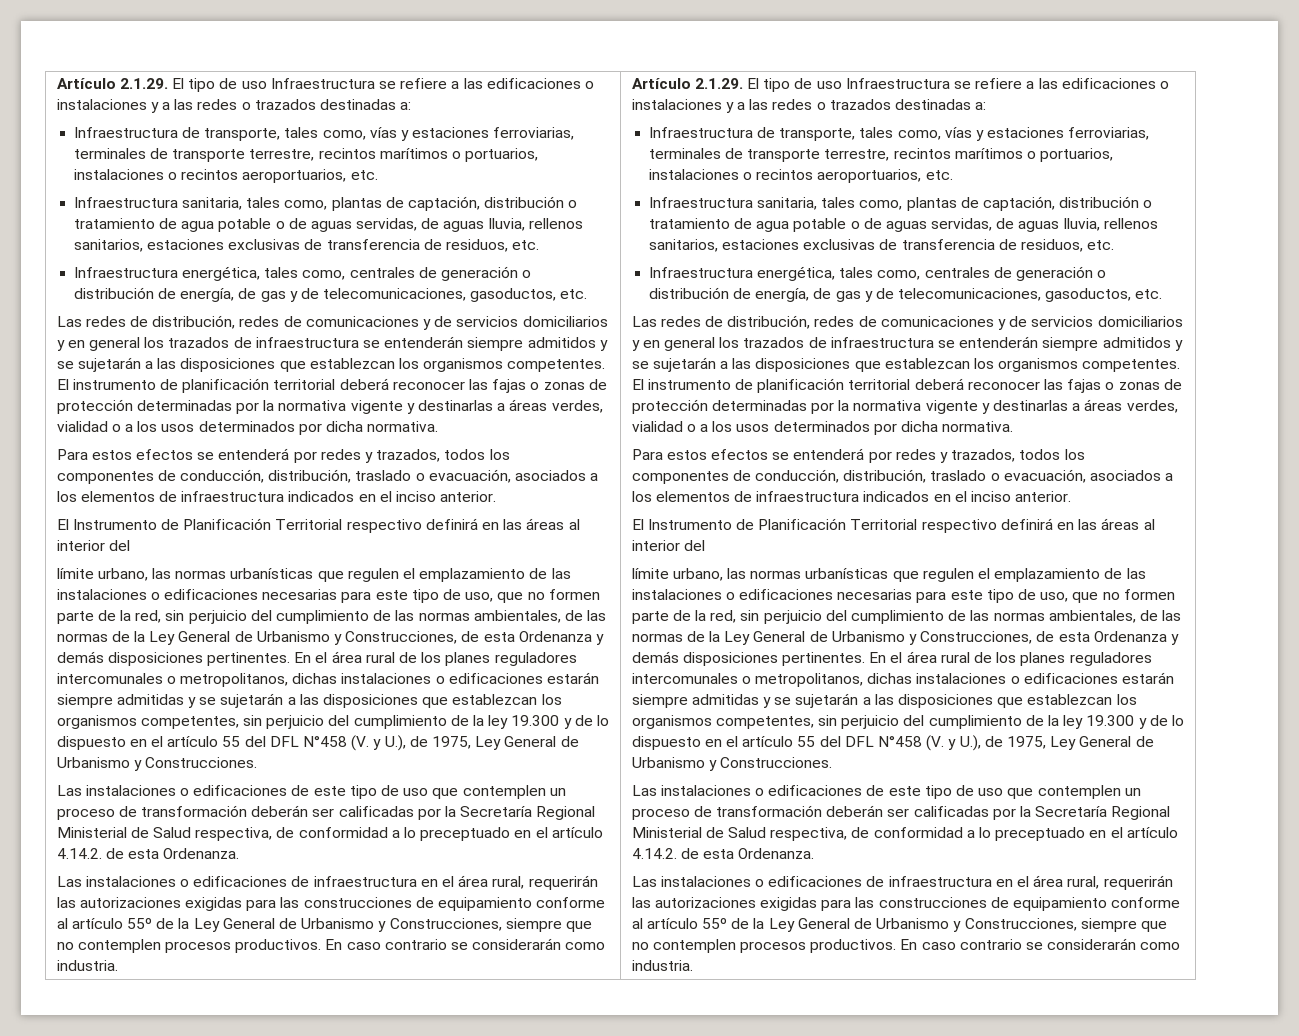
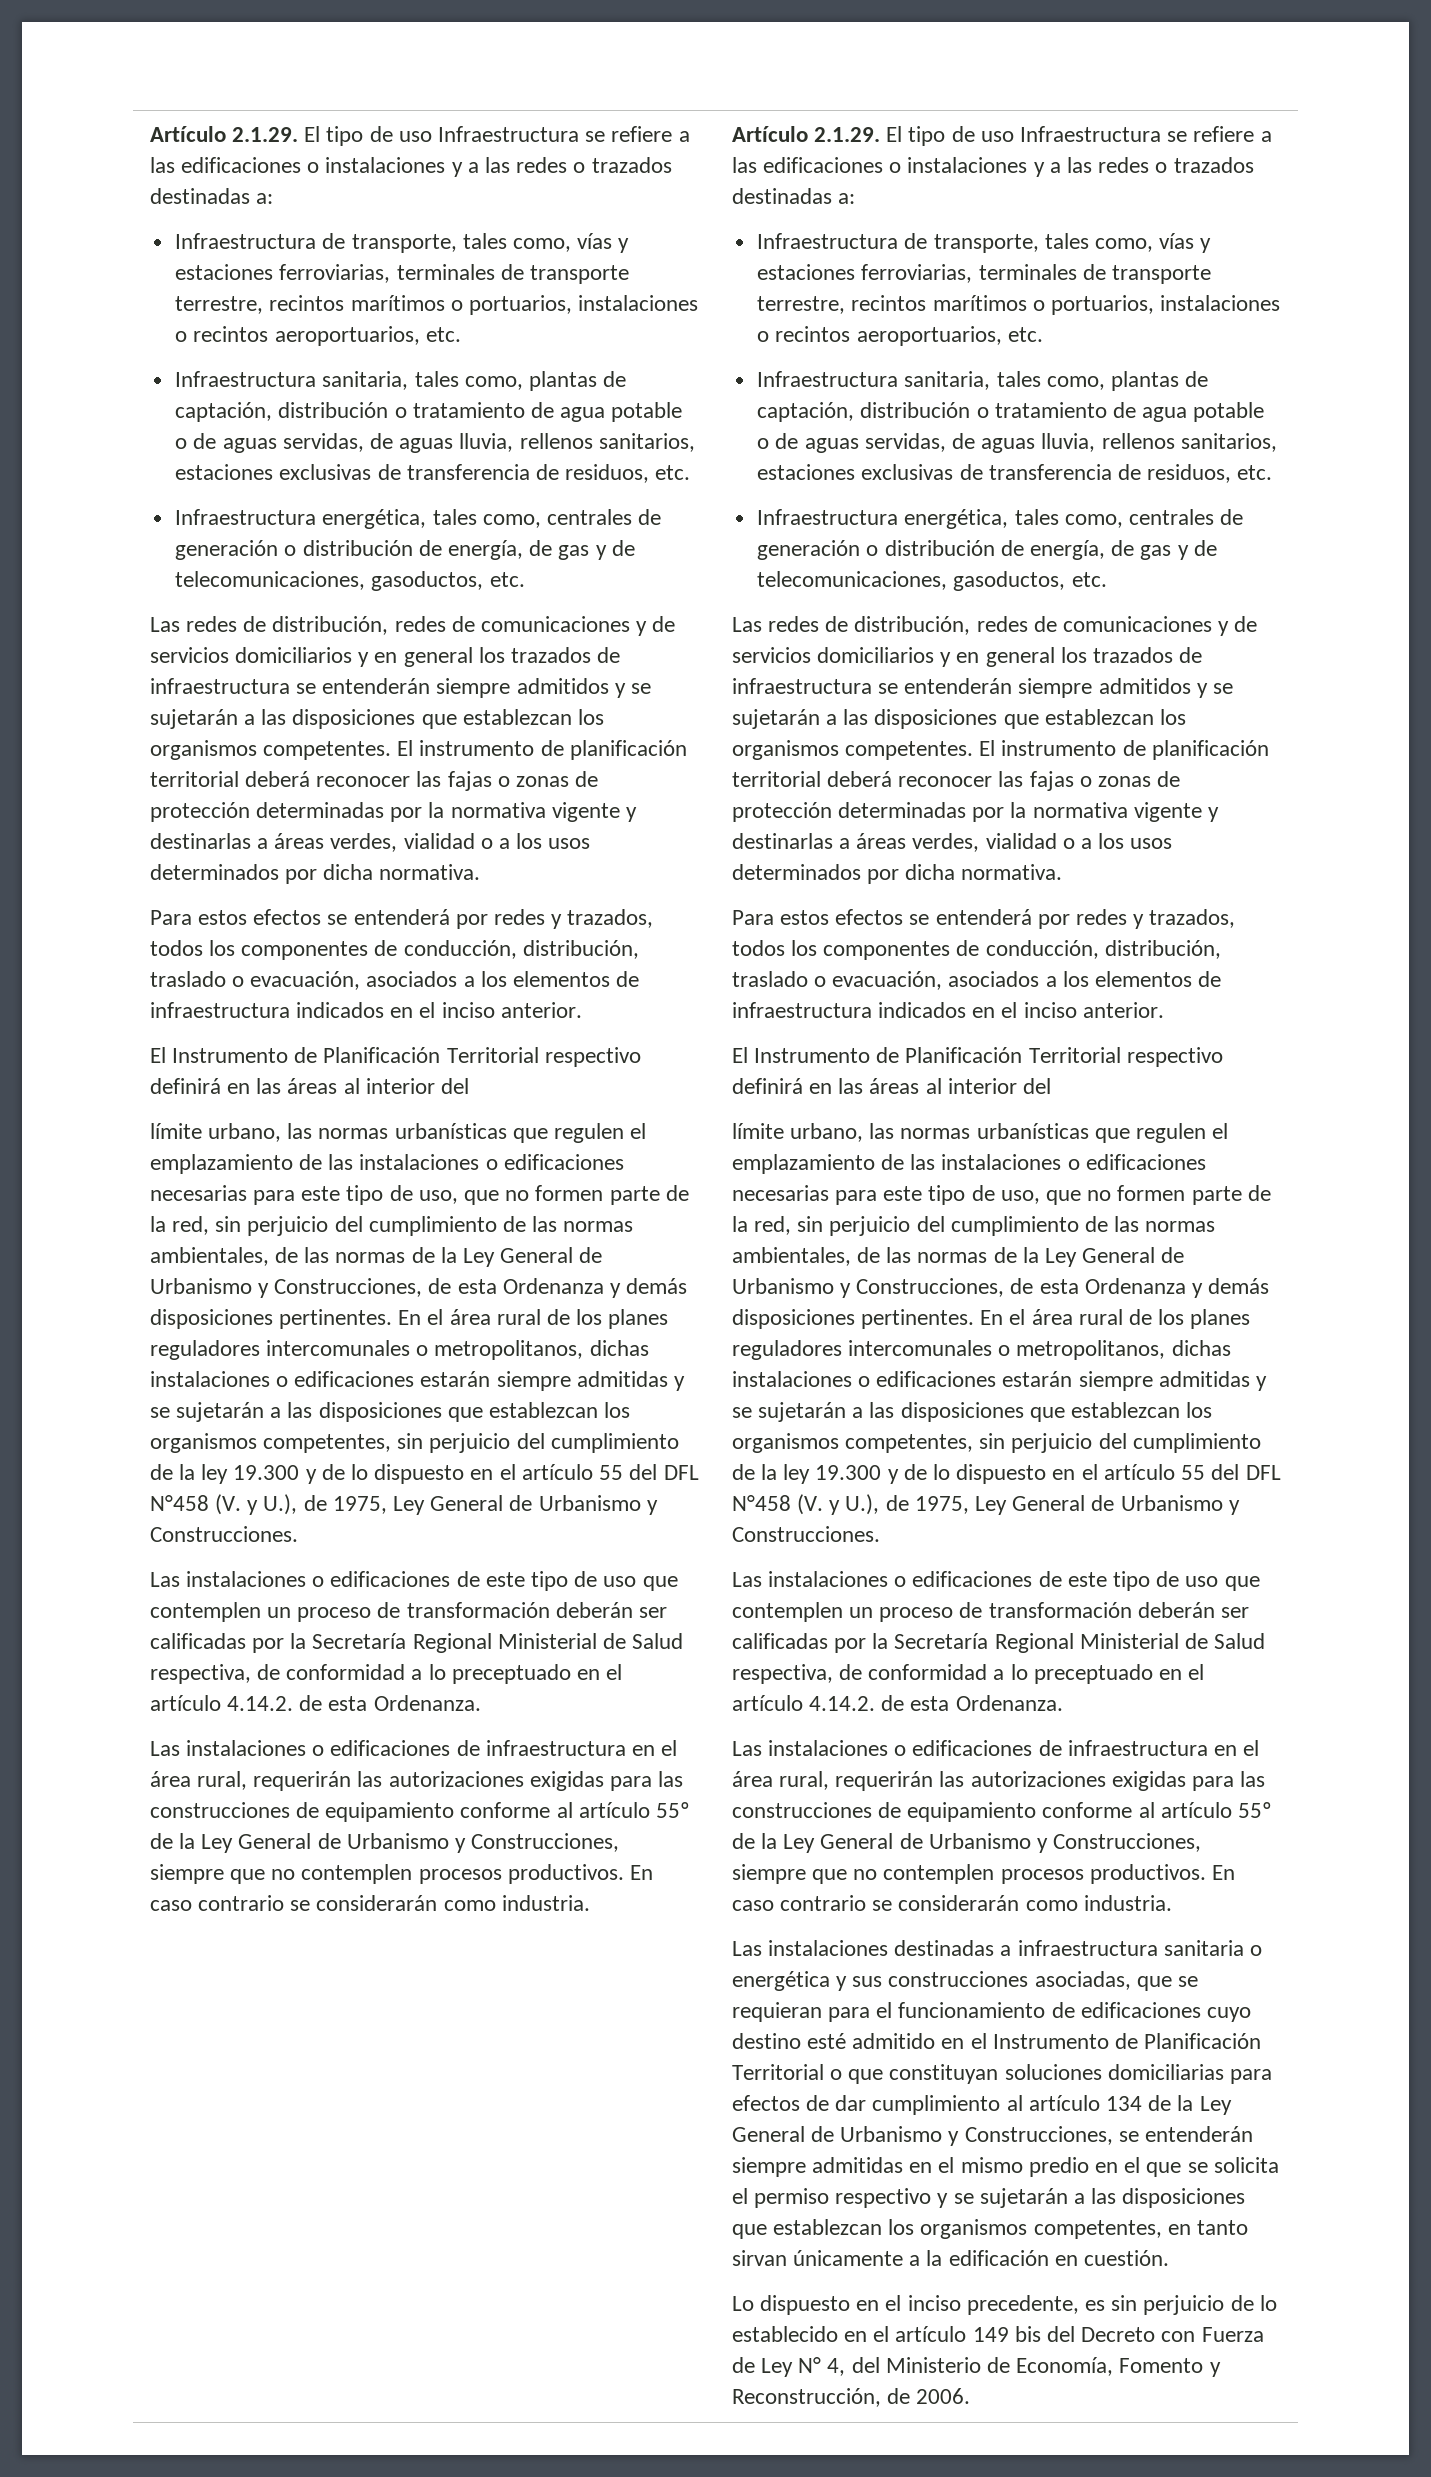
(693, 965) none -> [731,1940,1263,1956] [731,1971,1199,1991] [731,2002,1252,2022] [731,2033,1262,2049] [731,2064,1273,2084] [731,2095,1232,2115] [731,2126,1254,2146] [731,2157,1279,2177] [731,2188,1246,2208] [731,2219,1249,2239] [731,2250,1170,2266] [731,2295,1277,2315] [731,2326,1264,2342] [731,2357,1221,2377] [731,2388,971,2407] // Las instalaciones destinadas a infraestructura sanitaria o energética y sus construcciones asociadas, que se requieran para el funcionamiento de edificaciones cuyo destino esté admitido en el Instrumento de Planificación Territorial o que constituyan soluciones domiciliarias para efectos de dar cumplimiento al artículo 134 de la Ley General de Urbanismo y Construcciones, se entenderán siempre admitidas en el mismo predio en el que se solicita el permiso respectivo y se sujetarán a las disposiciones que establezcan los organismos competentes, en tanto sirvan únicamente a la edificación en cuestión. // Lo dispuesto en el inciso precedente, es sin perjuicio de lo establecido en el artículo 149 bis del Decreto con Fuerza de Ley N° 4, del Ministerio de Economía, Fomento y Reconstrucción, de 2006.

